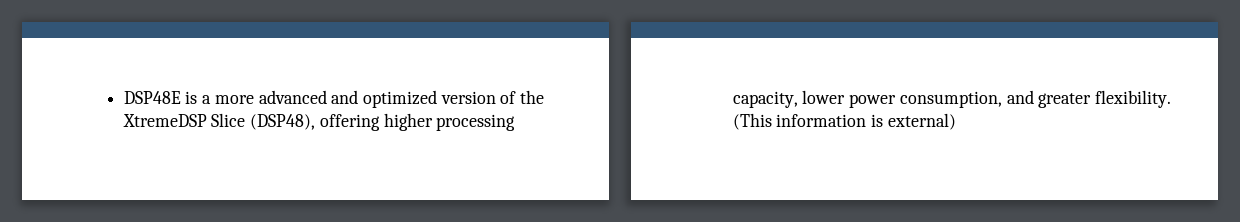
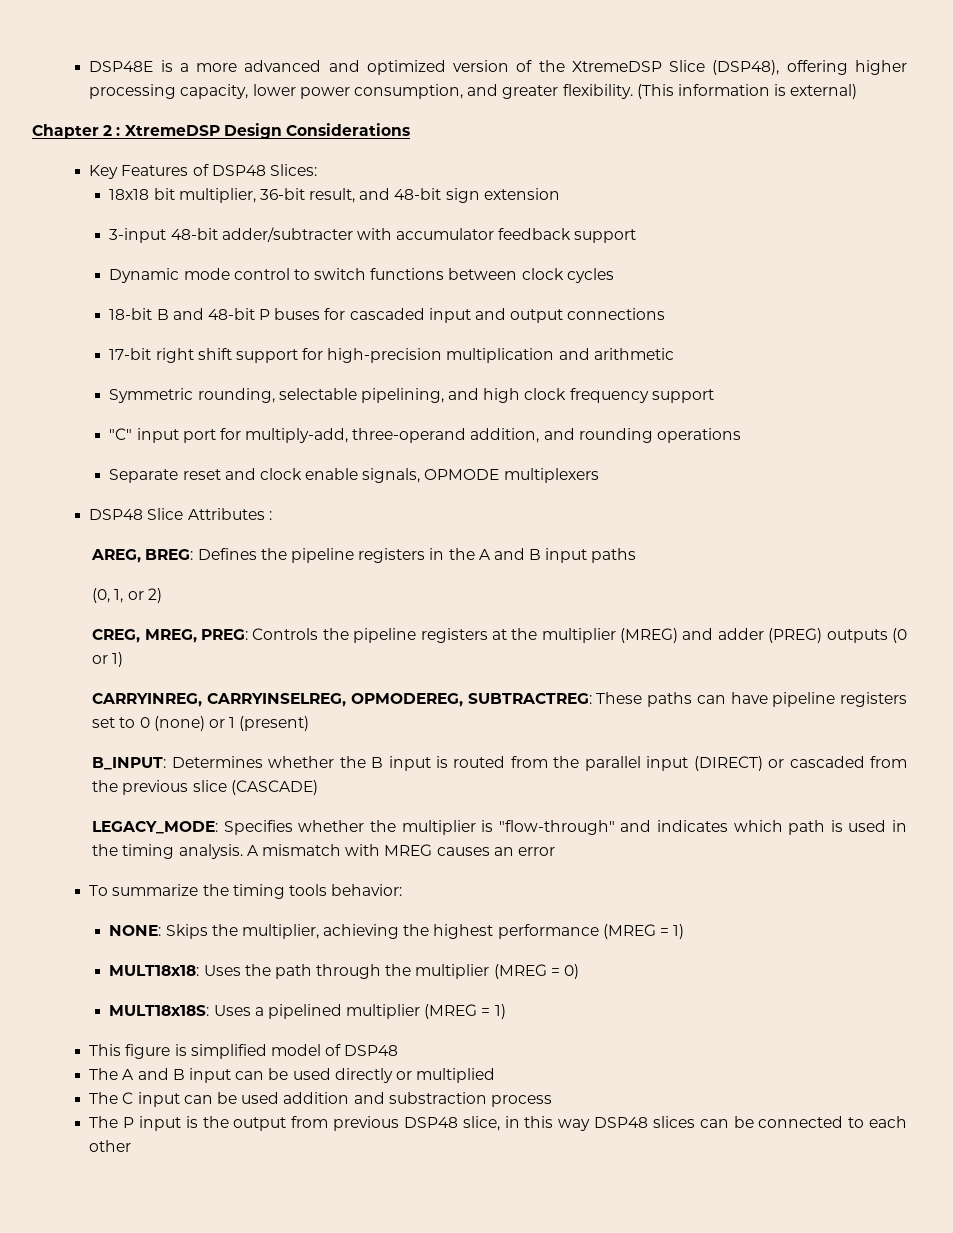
(956, 121) none -> [32,123,410,139] [89,164,317,179] [109,188,560,203] [109,227,637,243] [109,268,614,283] [109,308,666,323] [109,348,674,363] [109,388,714,403] [109,428,741,443] [109,468,599,483] [89,508,272,520] [91,548,637,563] [92,588,162,603] [92,628,907,643] [92,652,124,667] [92,692,907,707] [92,716,310,731] [92,756,908,771] [92,780,318,795] [92,820,907,835] [92,844,555,859] [89,884,403,899] [109,924,685,939] [109,964,579,979] [109,1004,506,1019] [89,1044,399,1059] [89,1068,496,1083] [89,1092,552,1107] [89,1116,907,1131] [89,1140,132,1152] // Chapter 2 : XtremeDSP Design Considerations // Key Features of DSP48 Slices: // 18x18 bit multiplier, 36-bit result, and 48-bit sign extension // 3-input 48-bit adder/subtracter with accumulator feedback support // Dynamic mode control to switch functions between clock cycles // 18-bit B and 48-bit P buses for cascaded input and output connections // 17-bit right shift support for high-precision multiplication and arithmetic // Symmetric rounding, selectable pipelining, and high clock frequency support // "C" input port for multiply-add, three-operand addition, and rounding operations // Separate reset and clock enable signals, OPMODE multiplexers // DSP48 Slice Attributes : // AREG, BREG: Defines the pipeline registers in the A and B input paths // (0, 1, or 2) // CREG, MREG, PREG: Controls the pipeline registers at the multiplier (MREG) and adder (PREG) outputs (0 or 1) // CARRYINREG, CARRYINSELREG, OPMODEREG, SUBTRACTREG: These paths can have pipeline registers set to 0 (none) or 1 (present) // B_INPUT: Determines whether the B input is routed from the parallel input (DIRECT) or cascaded from the previous slice (CASCADE) // LEGACY_MODE: Specifies whether the multiplier is "flow-through" and indicates which path is used in the timing analysis. A mismatch with MREG causes an error // To summarize the timing tools behavior: // NONE: Skips the multiplier, achieving the highest performance (MREG = 1) // MULT18x18: Uses the path through the multiplier (MREG = 0) // MULT18x18S: Uses a pipelined multiplier (MREG = 1) // This figure is simplified model of DSP48 // The A and B input can be used directly or multiplied // The C input can be used addition and substraction process // The P input is the output from previous DSP48 slice, in this way DSP48 slices can be connected to each other

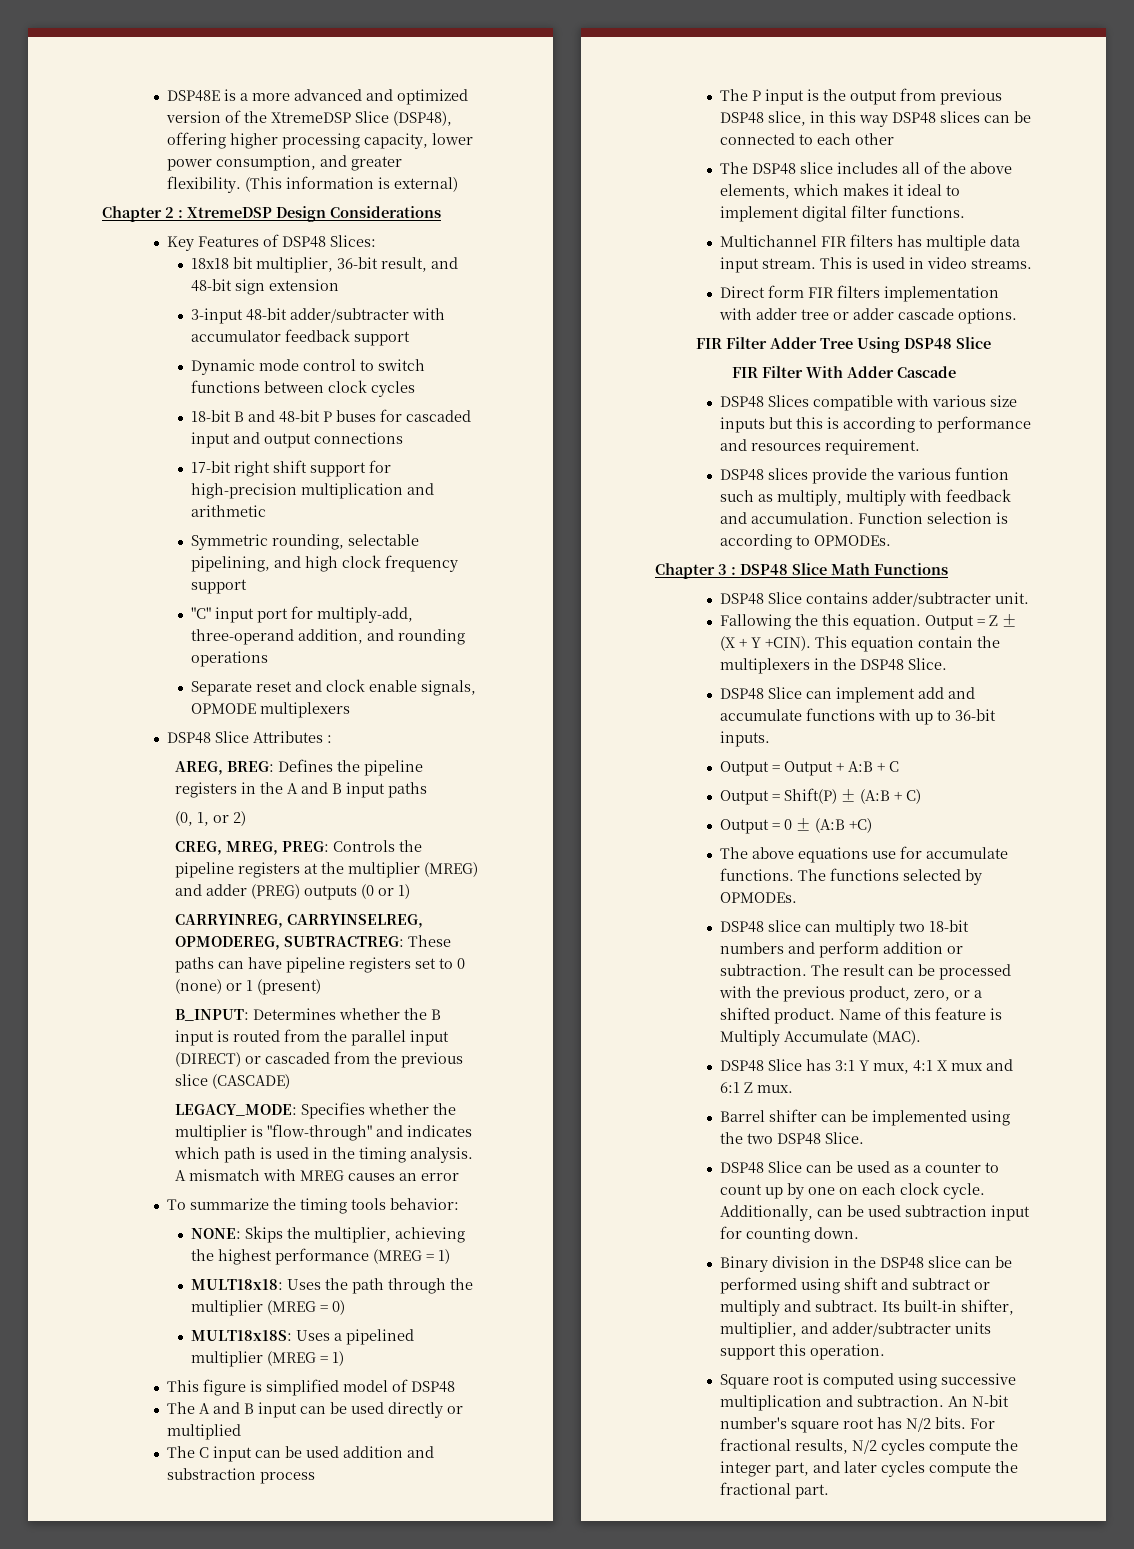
(132, 1146) none -> [719,161,1012,175] [719,183,960,199] [719,205,965,222] [719,234,1020,251] [719,257,1032,273] [719,285,999,302] [718,308,1017,324] [696,337,991,353] [731,366,956,378] [719,395,1017,411] [719,416,1031,433] [719,439,920,455] [719,467,1009,484] [719,489,1011,506] [719,512,1008,524] [719,534,891,550] [655,563,948,579] [719,592,1029,607] [719,614,1017,630] [719,636,1000,652] [719,658,947,674] [719,687,975,703] [719,708,996,725] [719,731,770,747] [719,761,899,776] [719,788,921,805] [719,818,872,834] [719,846,1008,863] [719,868,982,885] [719,892,797,903] [719,920,969,936] [719,941,963,958] [719,964,1011,980] [718,986,982,1002] [719,1007,1002,1024] [719,1030,921,1046] [719,1059,1013,1074] [719,1082,793,1093] [719,1109,1010,1126] [719,1132,864,1145] [719,1161,999,1174] [719,1182,985,1199] [719,1205,1030,1221] [719,1226,859,1243] [719,1256,1012,1272] [719,1277,990,1294] [719,1299,1014,1316] [719,1322,991,1338] [719,1344,885,1360] [719,1373,1016,1389] [719,1395,1009,1411] [719,1417,995,1433] [719,1438,1018,1455] [719,1461,1018,1477] [719,1482,829,1499] // The DSP48 slice includes all of the above elements, which makes it ideal to implement digital filter functions. // Multichannel FIR filters has multiple data input stream. This is used in video streams. // Direct form FIR filters implementation with adder tree or adder cascade options. // FIR Filter Adder Tree Using DSP48 Slice // FIR Filter With Adder Cascade // DSP48 Slices compatible with various size inputs but this is according to performance and resources requirement. // DSP48 slices provide the various funtion such as multiply, multiply with feedback and accumulation. Function selection is according to OPMODEs. // Chapter 3 : DSP48 Slice Math Functions // DSP48 Slice contains adder/subtracter unit. // Fallowing the this equation. Output = Z ± (X + Y +CIN). This equation contain the multiplexers in the DSP48 Slice. // DSP48 Slice can implement add and accumulate functions with up to 36-bit inputs. // Output = Output + A:B + C // Output = Shift(P) ± (A:B + C) // Output = 0 ± (A:B +C) // The above equations use for accumulate functions. The functions selected by OPMODEs. // DSP48 slice can multiply two 18-bit numbers and perform addition or subtraction. The result can be processed with the previous product, zero, or a shifted product. Name of this feature is Multiply Accumulate (MAC). // DSP48 Slice has 3:1 Y mux, 4:1 X mux and 6:1 Z mux. // Barrel shifter can be implemented using the two DSP48 Slice. // DSP48 Slice can be used as a counter to count up by one on each clock cycle. Additionally, can be used subtraction input for counting down. // Binary division in the DSP48 slice can be performed using shift and subtract or multiply and subtract. Its built-in shifter, multiplier, and adder/subtracter units support this operation. // Square root is computed using successive multiplication and subtraction. An N-bit number's square root has N/2 bits. For fractional results, N/2 cycles compute the integer part, and later cycles compute the fractional part.

